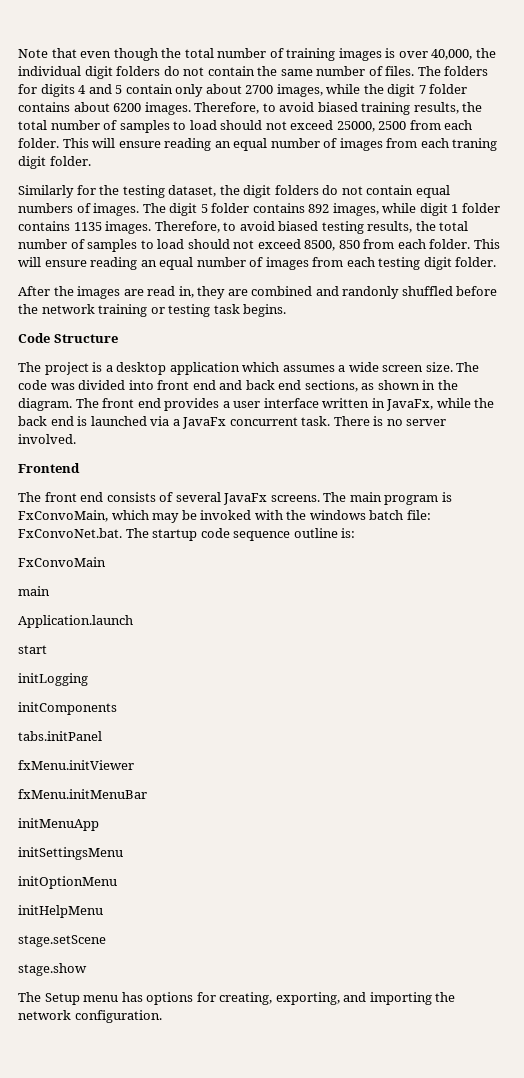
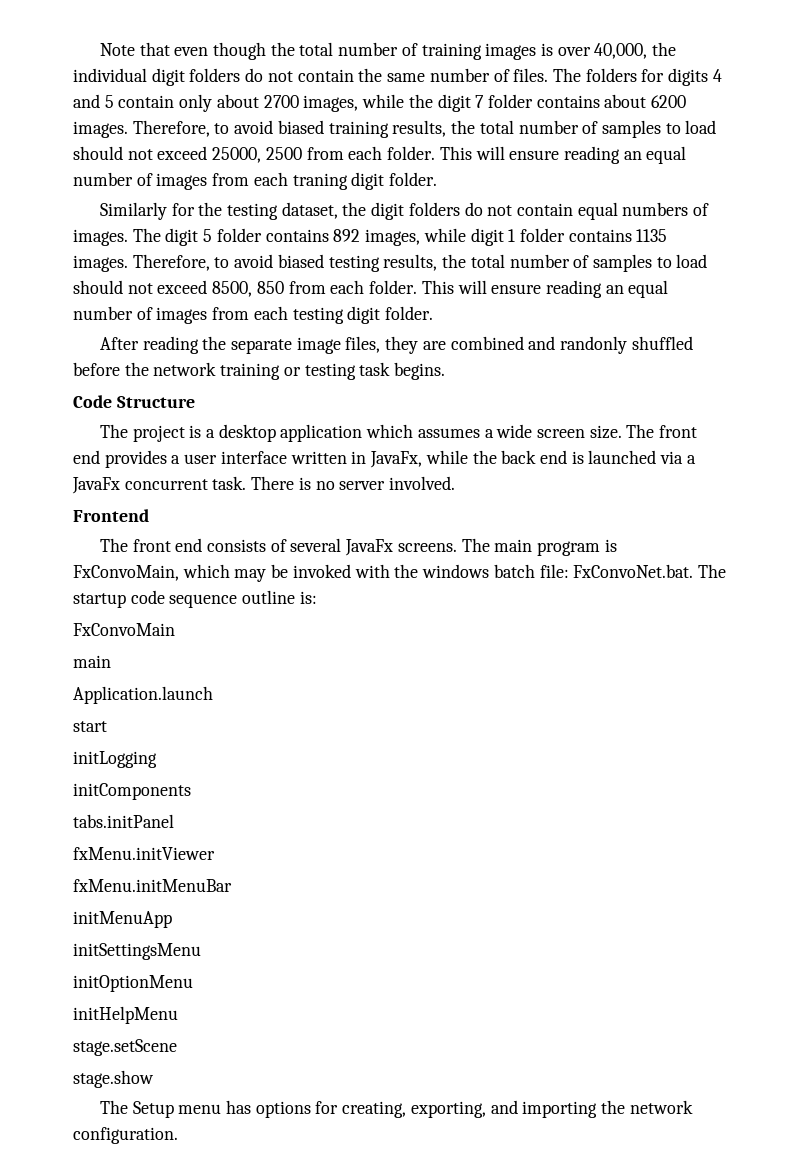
[53,286,194,299] the images are read in, -> [142,336,381,354] reading the separate image files,
[18,380,458,392] [18,398,99,411] code was divided into front end and back end sections, as shown in the diagram. The -> (655, 431) none

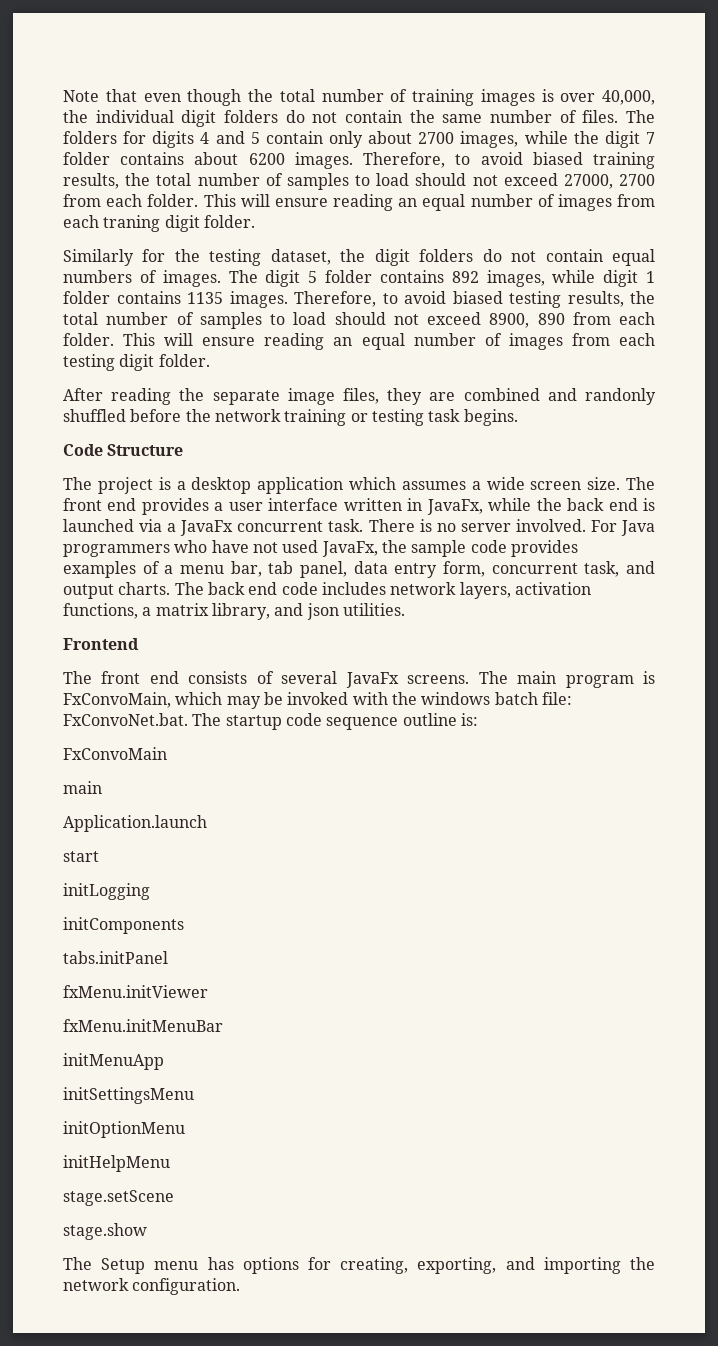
[212,147,302,163] 25000, 2500 -> [563,174,655,189] 27000, 2700
[212,281,284,297] 8500, 850 -> [489,313,565,328] 8900, 890
(456, 483) none -> [590,520,655,536] [63,540,578,557] [63,561,655,578] [63,582,591,599] [63,603,405,620] For Java programmers who have not used JavaFx, the sample code provides examples of a menu bar, tab panel, data entry form, concurrent task, and output charts. The back end code includes network layers, activation functions, a matrix library, and json utilities.

